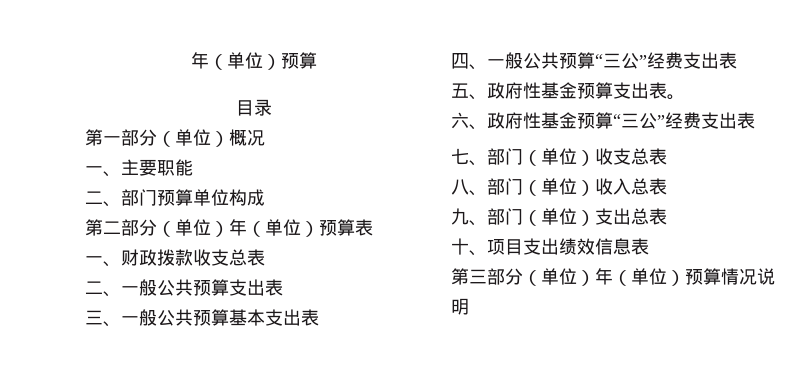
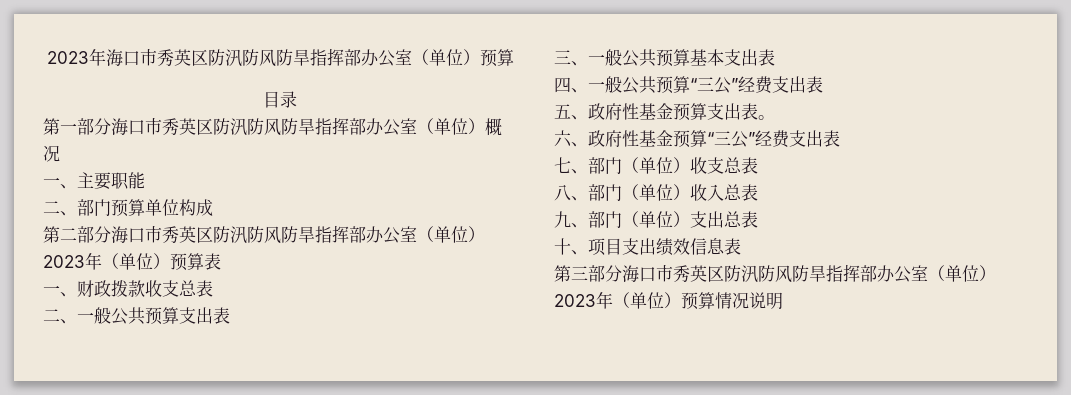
[190,52,209,69] 年 -> [46,48,412,67] 2023年海口市秀英区防汛防风防旱指挥部办公室
(157, 137) none -> [111,117,417,136] 海口市秀英区防汛防风防旱指挥部办公室
[157,219,229,237] （单位） -> [111,225,485,244] [43,255,85,268] 海口市秀英区防汛防风防旱指挥部办公室（单位）2023
[523,268,595,286] （单位） -> [622,264,996,283] [554,294,596,307] 海口市秀英区防汛防风防旱指挥部办公室（单位）2023

